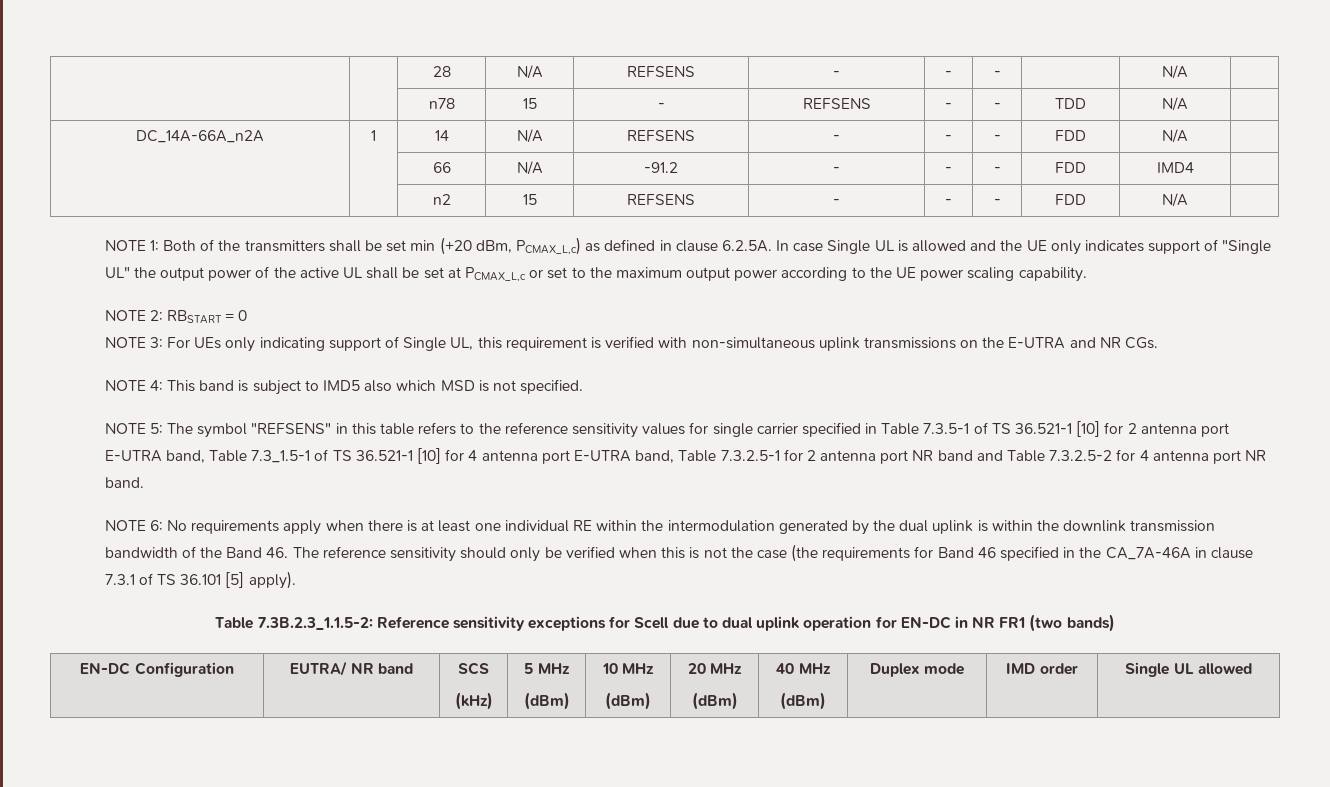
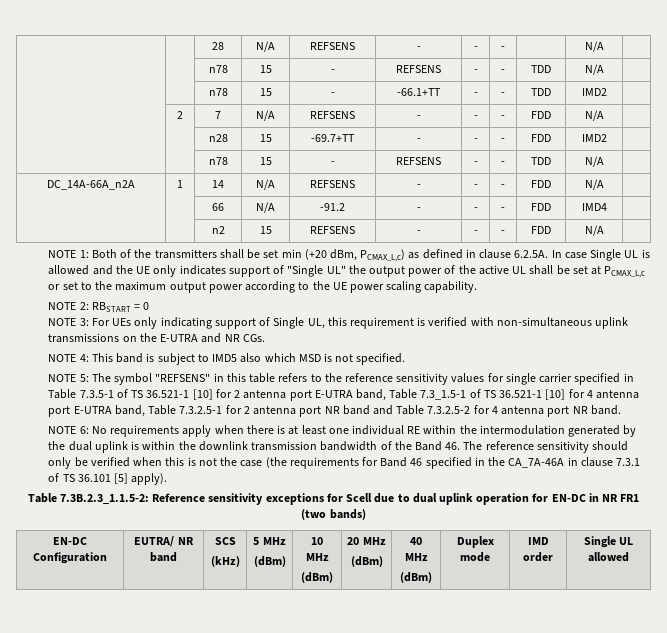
(1188, 104) none -> [208,88,228,96] [259,88,272,96] [330,92,335,96] [397,88,441,96] [473,92,478,96] [501,92,505,96] [531,88,551,96] [581,88,607,96] [177,111,183,119] [215,111,221,119] [256,110,275,121] [310,111,355,119] [416,115,421,119] [473,115,478,119] [501,115,505,119] [531,111,551,119] [584,110,604,121] [208,134,228,142] [259,134,272,142] [311,134,355,142] [416,138,421,142] [473,138,478,142] [501,138,505,142] [531,134,551,142] [581,134,607,142] [208,157,228,165] [259,157,272,165] [330,161,335,165] [396,157,441,165] [473,161,478,165] [501,161,505,165] [531,157,551,165] [584,156,604,167] // | | n78 | 15 | - | -66.1+TT | - | - | TDD | IMD2 | // | 2 | 7 | N/A | REFSENS | - | - | - | FDD | N/A | // | | n28 | 15 | -69.7+TT | - | - | - | FDD | IMD2 | // | | n78 | 15 | - | REFSENS | - | - | TDD | N/A |

